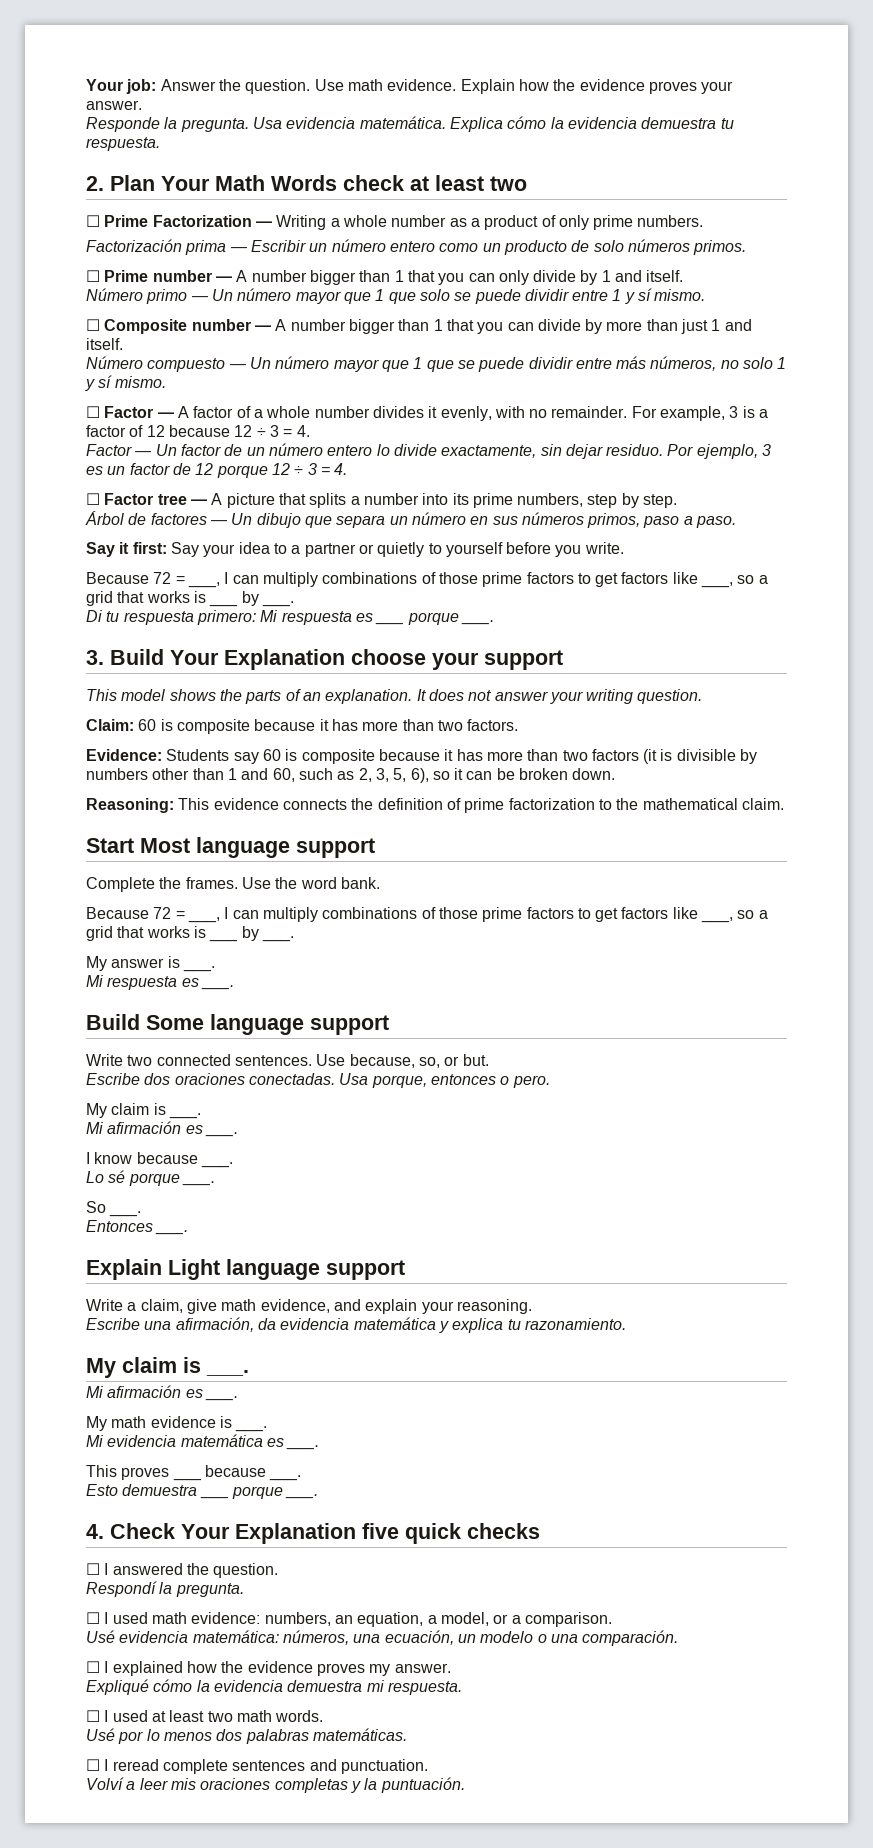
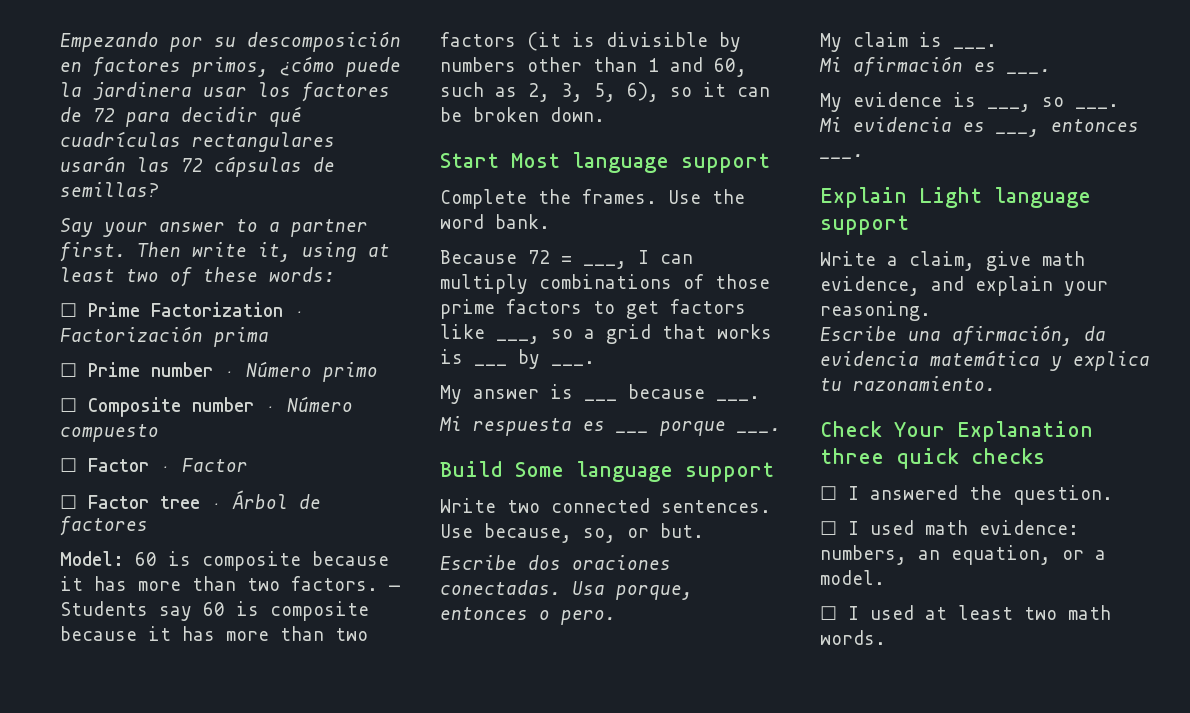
[86,79,734,94] [86,100,142,110] [86,116,734,132] [86,137,160,151] [86,175,527,191] Your job: Answer the question. Use math evidence. Explain how the evidence proves your answer. // Responde la pregunta. Usa evidencia matemática. Explica cómo la evidencia demuestra tu respuesta. // 2. Plan Your Math Words check at least two -> [60,31,401,52] [60,56,401,77] [60,82,390,102] [60,106,302,127] [60,131,335,152] [60,156,335,177] [60,182,159,197] [60,218,368,237] [60,242,390,262] [60,267,335,287] Empezando por su descomposición en factores primos, ¿cómo puede la jardinera usar los factores de 72 para decidir qué cuadrículas rectangulares usarán las 72 cápsulas de semillas? // Say your answer to a partner first. Then write it, using at least two of these words:
[255,215,704,230] [86,239,747,255] [86,270,684,285] [86,288,706,304] [86,319,752,334] [86,338,123,350] [86,356,787,372] [85,375,166,391] [86,406,769,421] [86,425,310,437] [86,443,772,459] [86,463,348,478] [86,493,678,508] [85,511,737,528] [86,542,624,557] [86,572,768,588] [86,591,206,606] [209,591,294,607] [86,610,373,625] [375,612,494,625] [86,649,563,670] [86,689,703,704] [86,719,134,731] — Writing a whole number as a product of only prime numbers. // Factorización prima — Escribir un número entero como un producto de solo números primos. // ☐ Prime number — A number bigger than 1 that you can only divide by 1 and itself. // Número primo — Un número mayor que 1 que solo se puede dividir entre 1 y sí mismo. // ☐ Composite number — A number bigger than 1 that you can divide by more than just 1 and itself. // Número compuesto — Un número mayor que 1 que se puede dividir entre más números, no solo 1 y sí mismo. // ☐ Factor — A factor of a whole number divides it evenly, with no remainder. For example, 3 is a factor of 12 because 12 ÷ 3 = 4. // Factor — Un factor de un número entero lo divide exactamente, sin dejar residuo. Por ejemplo, 3 es un factor de 12 porque 12 ÷ 3 = 4. // ☐ Factor tree — A picture that splits a number into its prime numbers, step by step. // Árbol de factores — Un dibujo que separa un número en sus números primos, paso a paso. // Say it first: Say your idea to a partner or quietly to yourself before you write. // Because 72 = ___, I can multiply combinations of those prime factors to get factors like ___, so a grid that works is ___ by ___. // Di tu respuesta primero: Mi respuesta es ___ porque ___. // 3. Build Your Explanation choose your support // This model shows the parts of an explanation. It does not answer your writing question. // Claim: -> [294,311,305,317] [60,326,269,347] [60,361,378,382] [60,396,353,417] [60,424,159,442] [60,458,248,472] [60,490,321,509] [60,516,148,536] [60,551,124,566] · Factorización prima // ☐ Prime number · Número primo // ☐ Composite number · Número compuesto // ☐ Factor · Factor // ☐ Factor tree · Árbol de factores // Model:
[86,749,162,761] // Evidence: -> [389,585,400,591] —
[86,798,784,813] // Reasoning: This evidence connects the definition of prime factorization to the mathematical claim. -> (605, 114) none
(180, 962) none -> [584,399,617,401] [628,384,705,399] ___ because
(199, 982) none -> [616,421,726,436] ___ porque
[86,1152,233,1168] [86,1170,215,1186] [86,1201,142,1217] [86,1220,153,1232] I know because ___. // Lo sé porque ___. // So ___. // Entonces -> [820,92,1119,112] [819,117,1139,137] My evidence is ___, so ___. // Mi evidencia es ___, entonces
[86,1357,249,1378] [86,1385,238,1401] [86,1416,268,1432] [86,1434,320,1450] [86,1465,202,1481] [204,1465,302,1481] [86,1484,198,1496] [199,1486,319,1499] [86,1524,104,1539] My claim is ___. // Mi afirmación es ___. // My math evidence is ___. // Mi evidencia matemática es ___. // This proves ___ because ___. // Esto demuestra ___ porque ___. // 4. -> (996, 383) none
[362,1523,399,1539] five -> [820,448,884,464] three
[86,1581,244,1597] // Respondí la pregunta. -> (1113, 495) none
[427,1612,612,1627] [86,1630,679,1646] [86,1661,451,1676] [86,1679,462,1695] a model, or a comparison. // Usé evidencia matemática: números, una ecuación, un modelo o una comparación. // ☐ I explained how the evidence proves my answer. // Expliqué cómo la evidencia demuestra mi respuesta. -> [1062,550,1106,560] [820,570,885,585] or a model.
[86,1728,407,1744] [86,1759,428,1774] [86,1777,465,1793] // Usé por lo menos dos palabras matemáticas. // ☐ I reread complete sentences and punctuation. // Volví a leer mis oraciones completas y la puntuación. -> (886, 637) none

